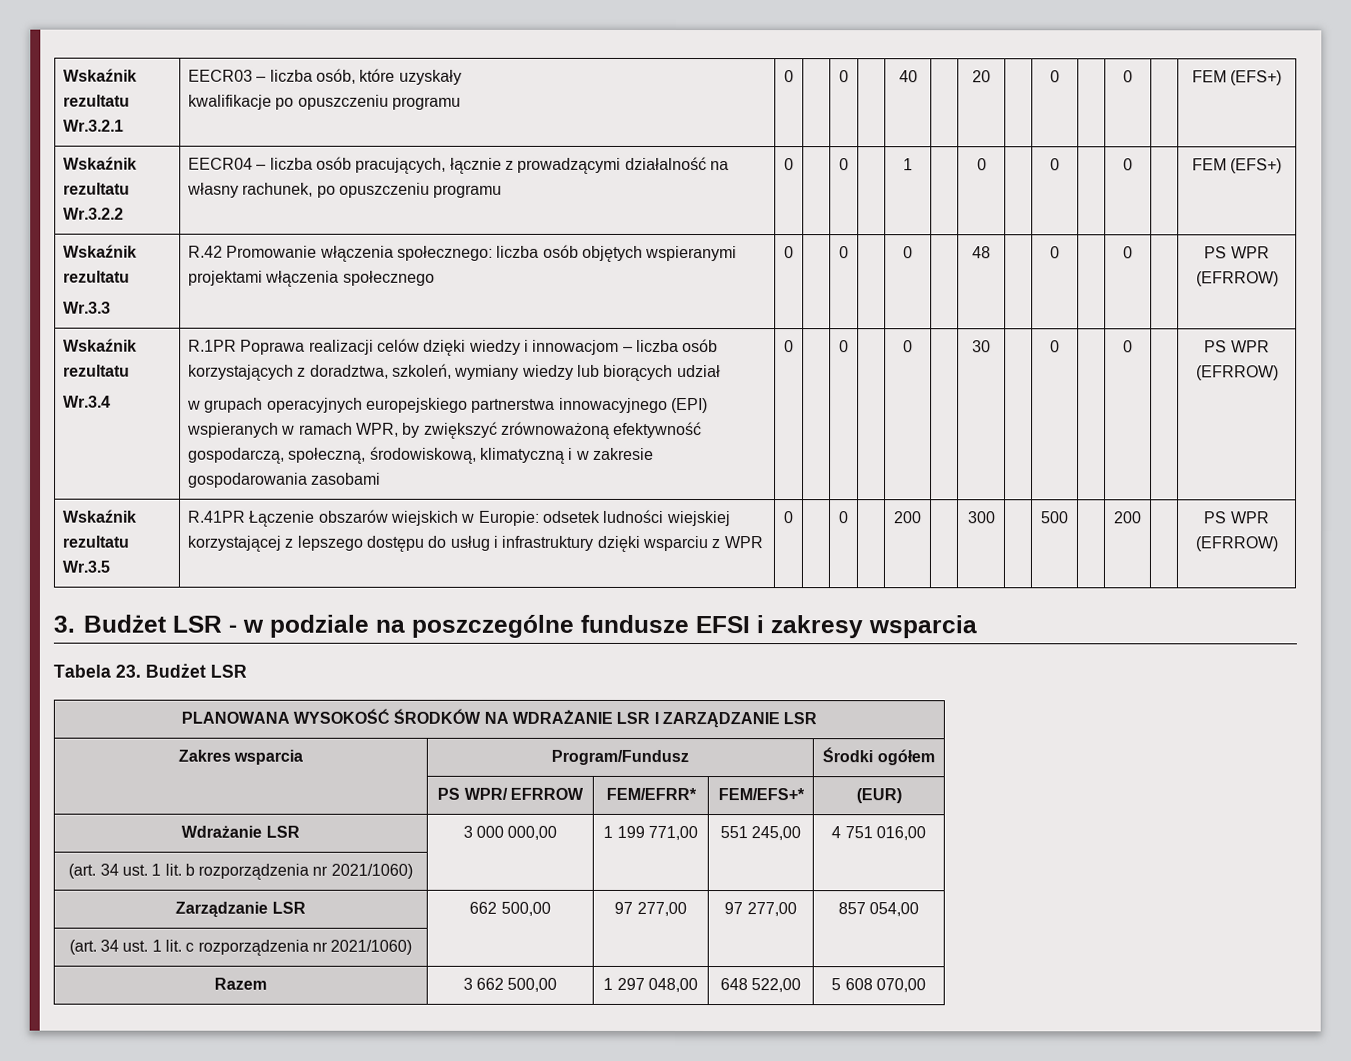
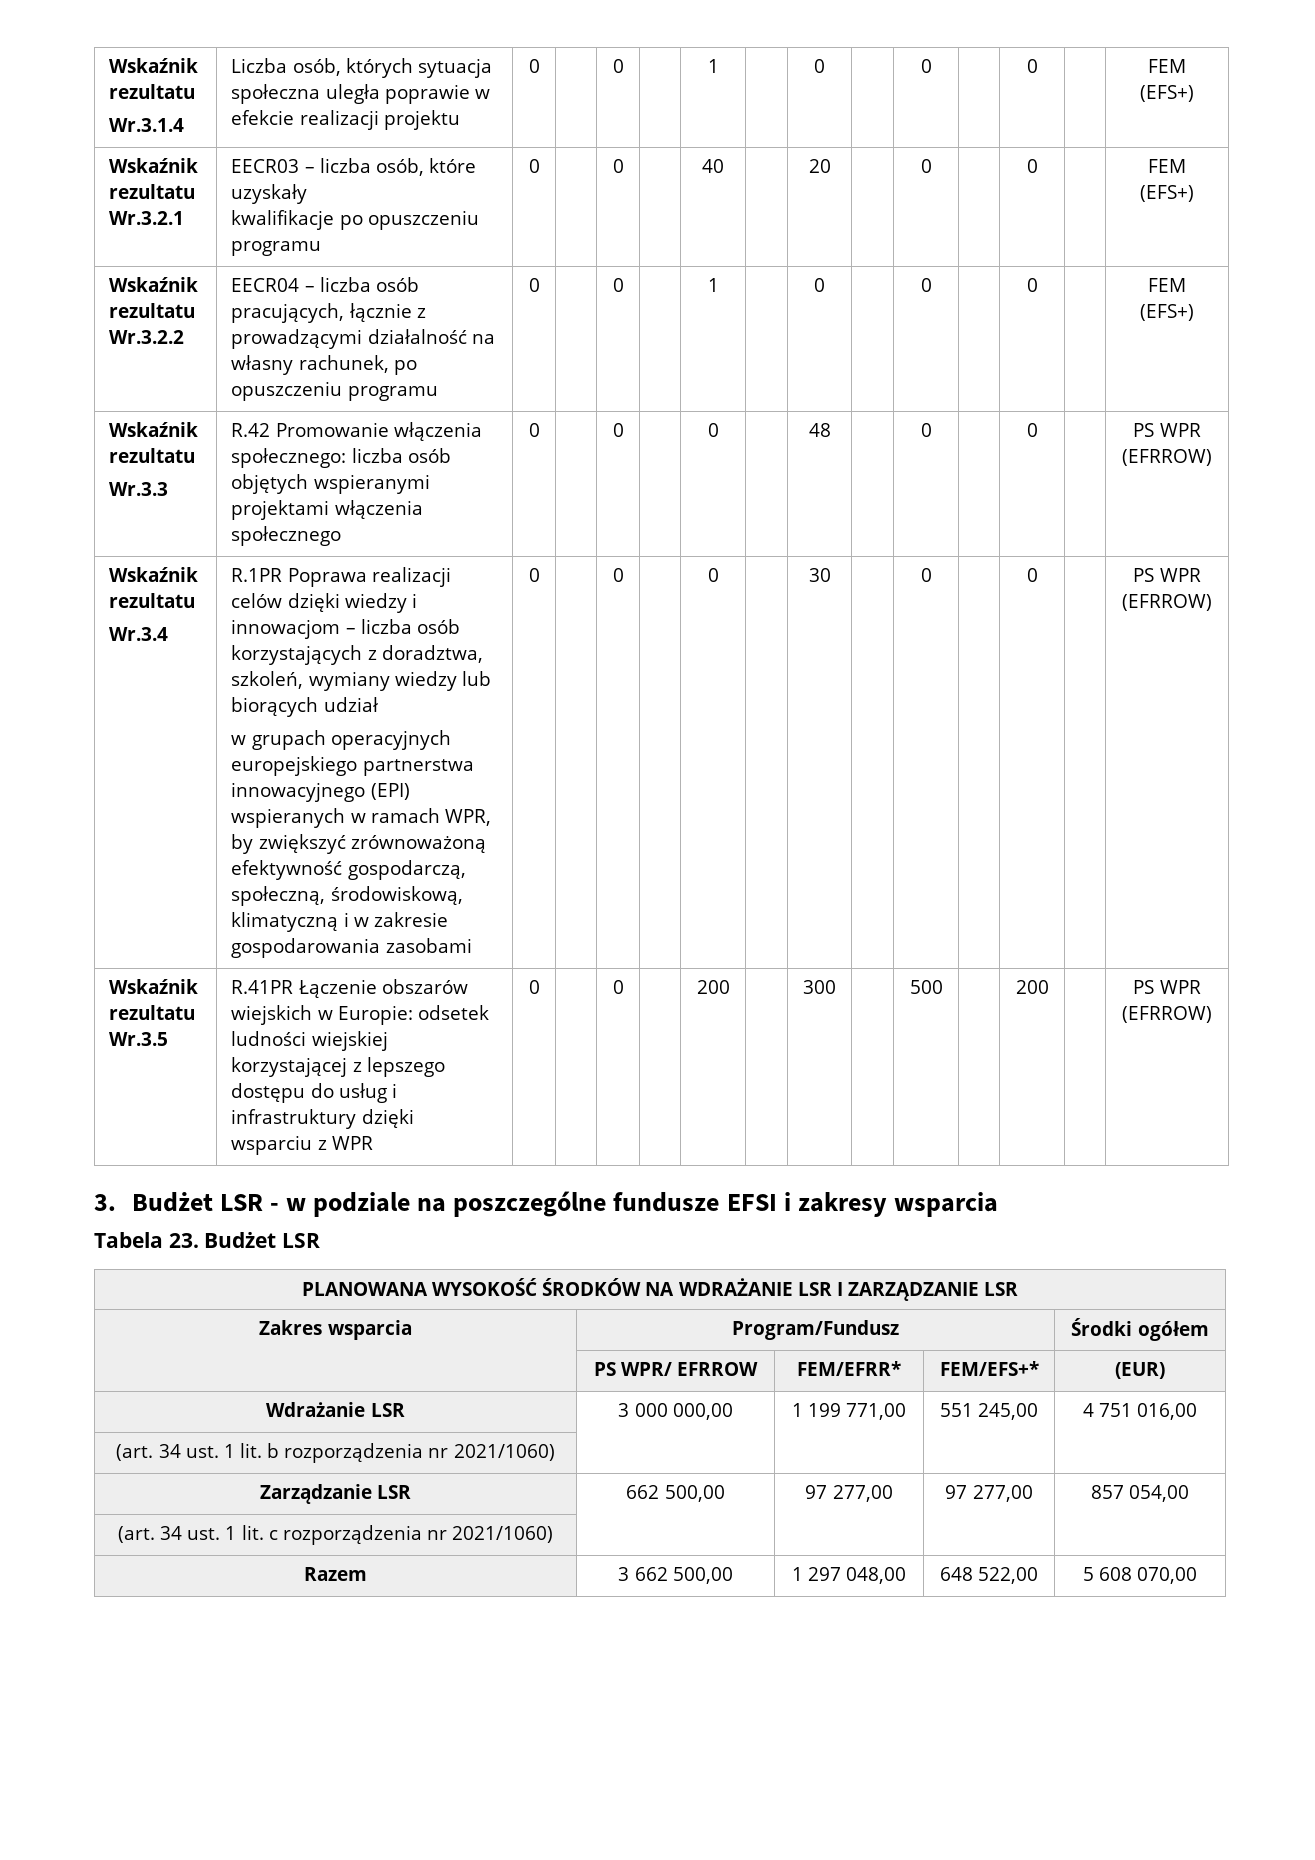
[63,68,138,82] [63,94,131,107] Wskaźnik rezultatu -> [109,58,199,73] [109,84,196,99] [109,118,185,132] [231,58,492,78] [231,84,490,104] [231,110,460,130] [528,59,540,73] [612,59,624,73] [707,59,719,73] [814,59,825,73] [920,59,932,73] [1026,59,1038,73] [1148,59,1186,73] [1140,85,1194,102] [109,158,199,173] [109,184,196,199] Wskaźnik rezultatu // Wr.3.1.4 | Liczba osób, których sytuacja społeczna uległa poprawie w efekcie realizacji projektu | 0 | | 0 | | 1 | | 0 | | 0 | | 0 | | FEM (EFS+) // Wskaźnik rezultatu

